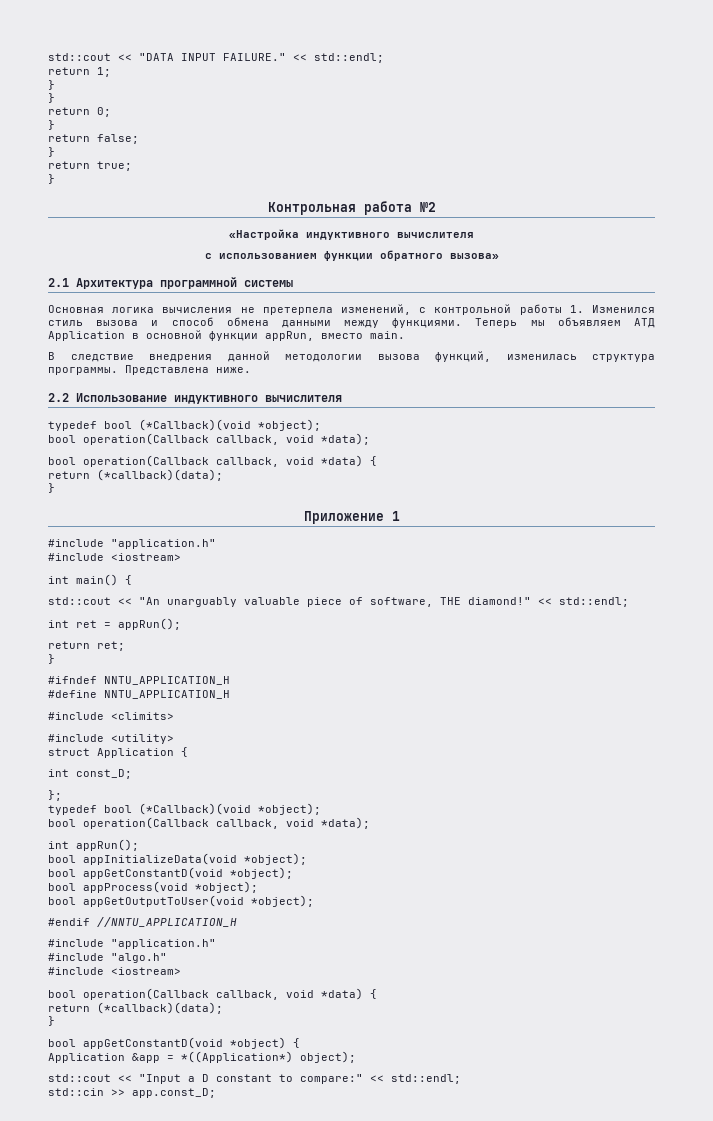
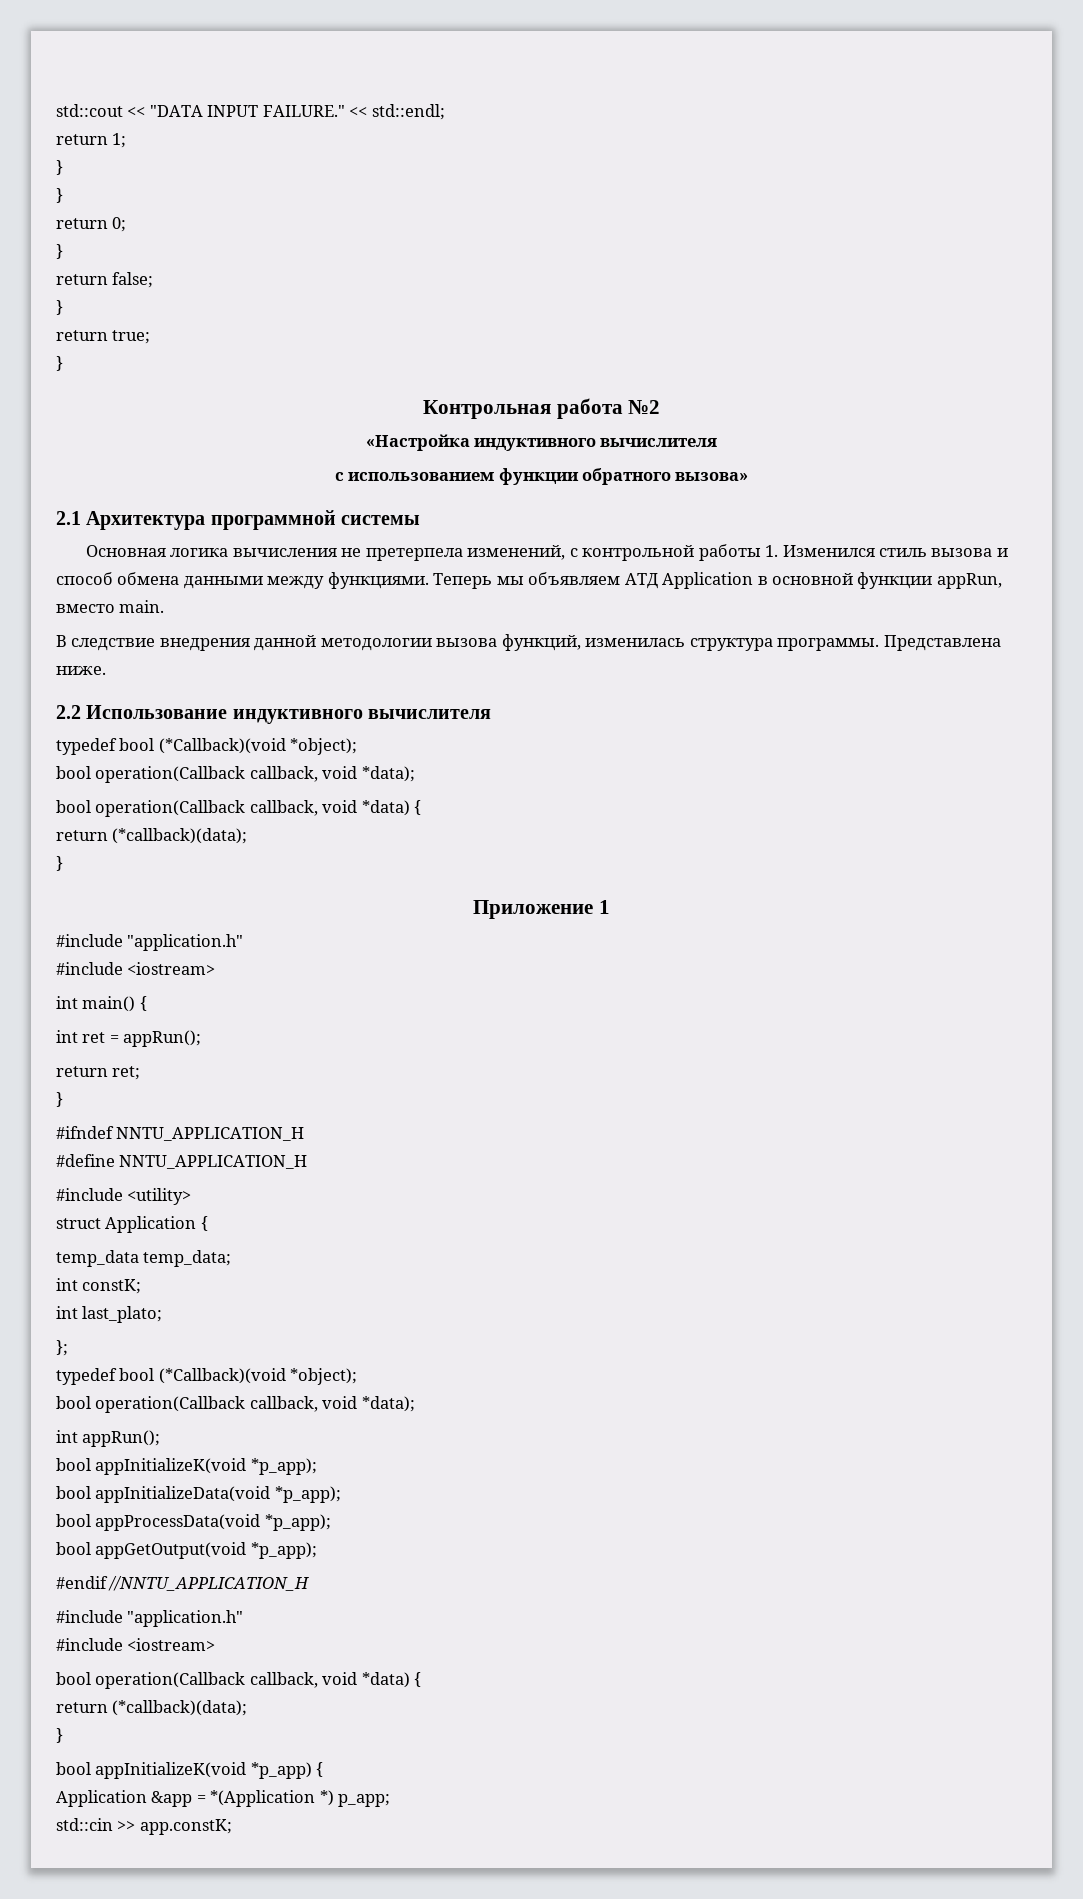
[48,597,629,607] // std::cout << "An unarguably valuable piece of software, THE diamond!" << std::endl; -> (147, 1003) none
[48,712,174,720] // #include <climits> -> (308, 1162) none
[48,769,132,779] // int const_D; -> [56,1250,232,1267] [56,1278,142,1294] [56,1306,163,1323] // temp_data temp_data; // int constK; // int last_plato;
[83,853,307,865] [48,867,293,879] [48,881,258,893] [48,895,314,907] appInitializeData(void *object); // bool appGetConstantD(void *object); // bool appProcess(void *object); // bool appGetOutputToUser(void *object); -> [95,1458,317,1475] [56,1486,341,1503] [56,1514,331,1531] [56,1542,317,1559] appInitializeK(void *p_app); // bool appInitializeData(void *p_app); // bool appProcessData(void *p_app); // bool appGetOutput(void *p_app);
[48,953,167,963] // #include "algo.h" -> (244, 1618) none
[83,1037,286,1049] appGetConstantD(void *object) -> [95,1762,312,1779] appInitializeK(void *p_app)
[181,1051,356,1063] [48,1074,461,1084] *((Application*) object); // std::cout << "Input a D constant to compare:" << std::endl; -> [210,1790,391,1807] *(Application *) p_app;
[132,1088,216,1098] app.const_D; -> [139,1819,232,1835] app.constK;

